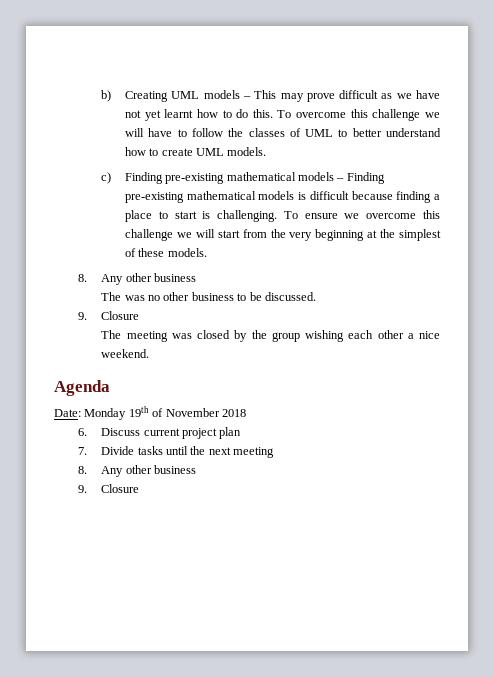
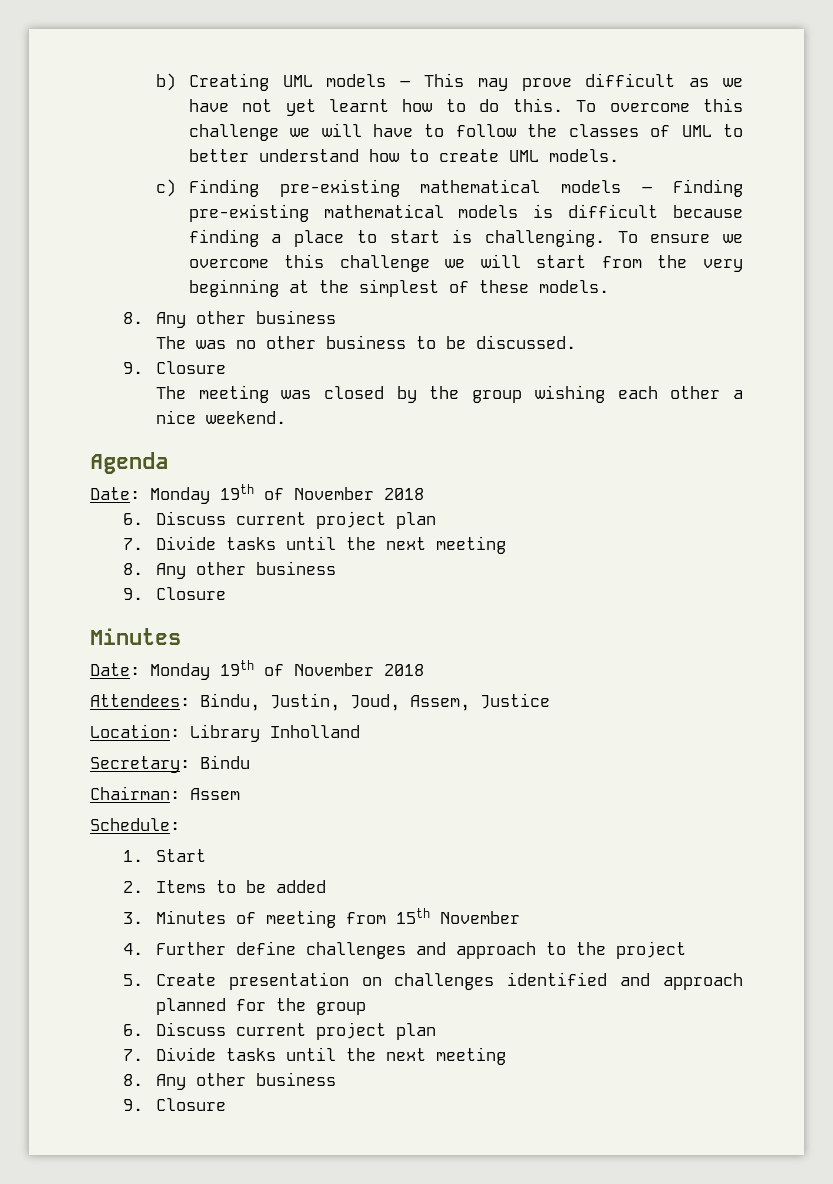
(140, 488) none -> [90,628,181,645] [90,660,424,680] [90,693,550,711] [90,724,360,742] [90,755,250,773] [90,786,240,800] [90,818,180,831] [122,849,206,862] [122,880,326,893] [122,908,520,928] [122,941,686,959] [122,972,743,990] [155,998,366,1015] [122,1022,436,1040] [122,1047,506,1065] [122,1072,336,1090] [122,1098,226,1111] // Minutes // Date: Monday 19th of November 2018 // Attendees: Bindu, Justin, Joud, Assem, Justice // Location: Library Inholland // Secretary: Bindu // Chairman: Assem // Schedule: // 1. Start // 2. Items to be added // 3. Minutes of meeting from 15th November // 4. Further define challenges and approach to the project // 5. Create presentation on challenges identified and approach planned for the group // 6. Discuss current project plan // 7. Divide tasks until the next meeting // 8. Any other business // 9. Closure

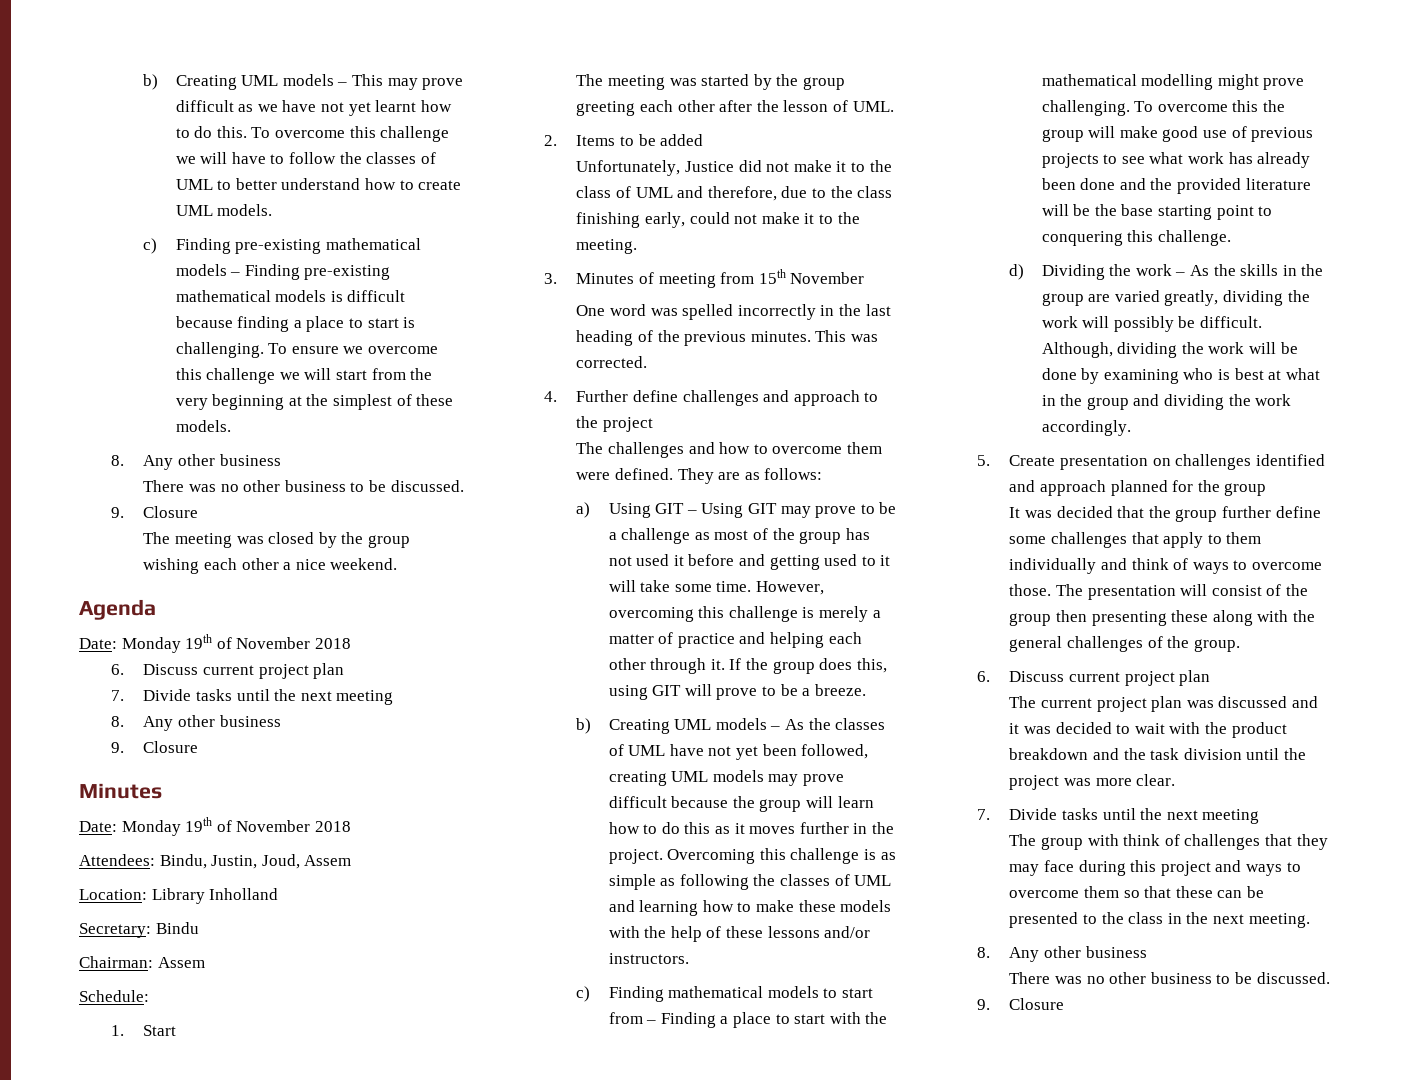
[155,336,186,349] The -> [143,480,185,492] There
[410,693,550,711] Assem, Justice -> [304,855,352,866] Assem
(206, 855) none -> [576,74,846,90] [576,100,894,116] // The meeting was started by the group greeting each other after the lesson of UML.
(326, 886) none -> [576,160,892,176] [576,186,893,201] [576,212,860,228] [576,239,638,254] // Unfortunately, Justice did not make it to the class of UML and therefore, due to the class finishing early, could not make it to the meeting.
(520, 917) none -> [576,304,891,320] [576,330,879,346] [576,356,648,368] // One word was spelled incorrectly in the last heading of the previous minutes. This was corrected.
(686, 950) none -> [576,442,883,458] [576,468,823,484] [576,502,897,518] [608,528,870,544] [608,554,891,570] [608,580,825,595] [608,606,881,622] [608,632,862,648] [608,658,887,674] [608,684,866,700] [576,718,886,734] [608,744,869,760] [608,770,845,786] [608,796,874,812] [608,822,895,834] [608,848,896,864] [608,874,892,890] [608,900,892,916] [608,926,871,942] [608,953,689,964] [576,986,874,1002] [608,1012,888,1028] [1041,74,1305,90] [1041,100,1286,116] [1041,126,1314,142] [1041,152,1311,168] [1041,178,1311,194] [1041,204,1273,220] [1041,230,1231,246] [1009,264,1324,280] [1041,290,1310,306] [1041,316,1263,332] [1041,342,1298,358] [1041,368,1320,384] [1041,394,1292,410] [1041,420,1131,436] // The challenges and how to overcome them were defined. They are as follows: // a) Using GIT – Using GIT may prove to be a challenge as most of the group has not used it before and getting used to it will take some time. However, overcoming this challenge is merely a matter of practice and helping each other through it. If the group does this, using GIT will prove to be a breeze. // b) Creating UML models – As the classes of UML have not yet been followed, creating UML models may prove difficult because the group will learn how to do this as it moves further in the project. Overcoming this challenge is as simple as following the classes of UML and learning how to make these models with the help of these lessons and/or instructors. // c) Finding mathematical models to start from – Finding a place to start with the mathematical modelling might prove challenging. To overcome this the group will make good use of previous projects to see what work has already been done and the provided literature will be the base starting point to conquering this challenge. // d) Dividing the work – As the skills in the group are varied greatly, dividing the work will possibly be difficult. Although, dividing the work will be done by examining who is best at what in the group and dividing the work accordingly.
[122,1022,436,1040] [122,1047,506,1065] [122,1072,336,1090] // 6. Discuss current project plan // 7. Divide tasks until the next meeting // 8. Any other business -> [1009,506,1321,522] [1009,532,1262,548] [1009,558,1323,574] [1009,584,1309,600] [1009,610,1316,626] [1009,636,1240,652] [977,670,1211,686] [1009,696,1319,712] [1009,722,1287,738] [1009,748,1307,760] [1009,774,1176,790] [977,808,1260,824] [1009,834,1328,850] [1009,860,1301,876] [1009,886,1265,898] [1009,912,1310,928] [977,946,1147,962] [1009,972,1330,984] // It was decided that the group further define some challenges that apply to them individually and think of ways to overcome those. The presentation will consist of the group then presenting these along with the general challenges of the group. // 6. Discuss current project plan // The current project plan was discussed and it was decided to wait with the product breakdown and the task division until the project was more clear. // 7. Divide tasks until the next meeting // The group with think of challenges that they may face during this project and ways to overcome them so that these can be presented to the class in the next meeting. // 8. Any other business // There was no other business to be discussed.

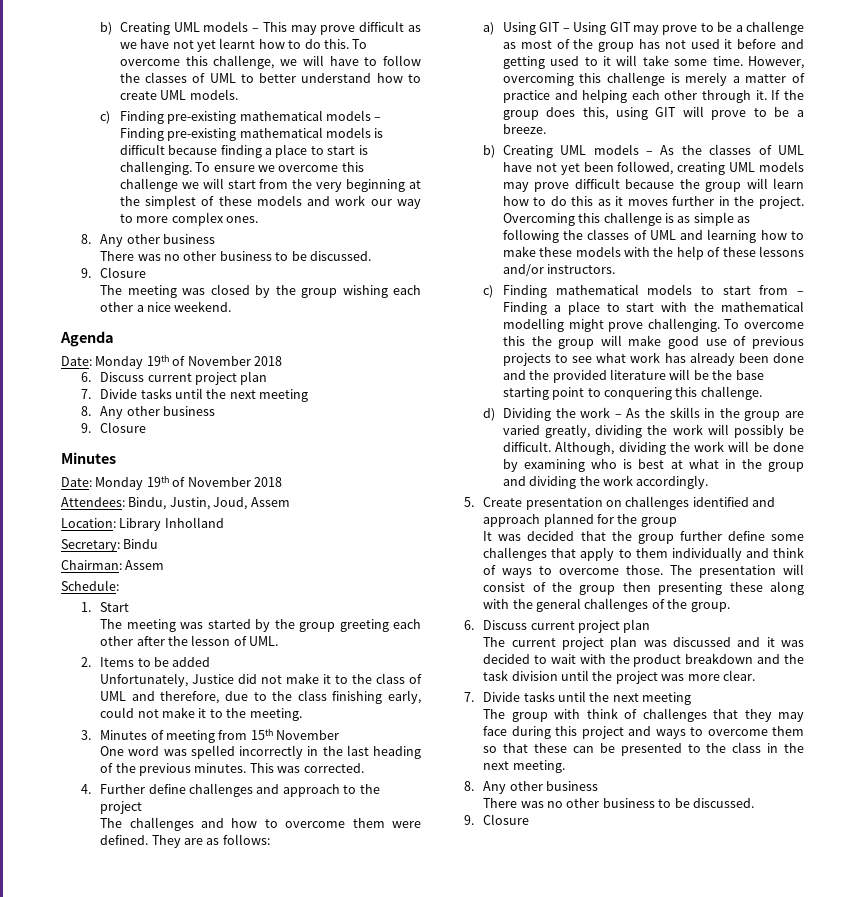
[380,126,450,142] challenge -> [213,55,275,69] challenge,
[175,420,231,432] models. -> [256,195,422,209] [119,212,259,226] models and work our way to more complex ones.

